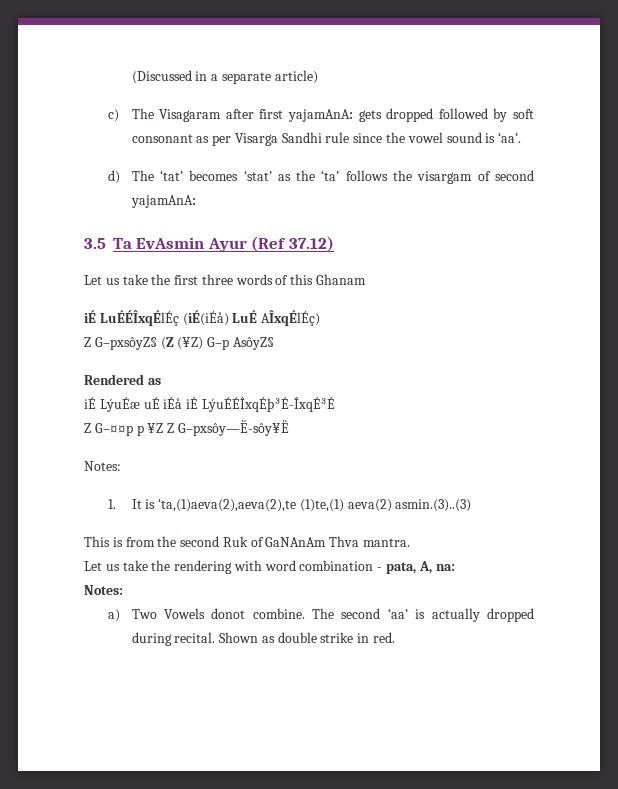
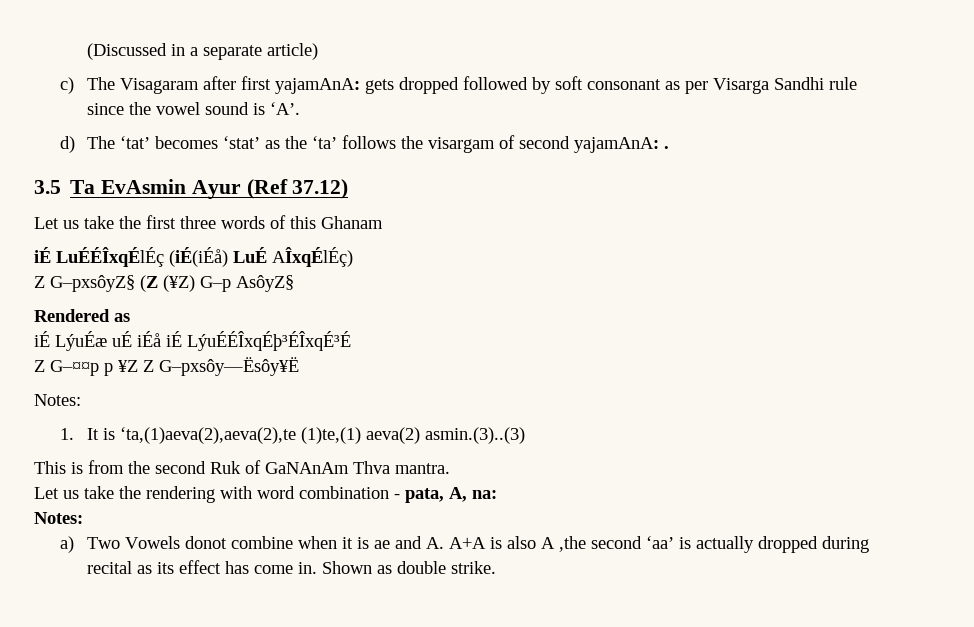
[498,132,522,143] ‘aa’. -> [269,102,300,115] ‘A’.
(196, 201) none -> [663,146,669,149] .
[201,397,335,412] LýuÉÉÎxqÉþ³É-ÎxqÉ³É -> [187,331,351,351] LýuÉÉÎxqÉþ³ÉÎxqÉ³É
[177,420,289,436] G–pxsôy—Ë-sôy¥Ë -> [159,357,299,376] G–pxsôy—Ësôy¥Ë
[252,608,335,619] combine. The -> [230,536,586,552] combine when it is ae and A. A+A is also A ,the
[174,632,396,643] recital. Shown as double strike in red. -> [86,560,496,574] recital as its effect has come in. Shown as double strike.

